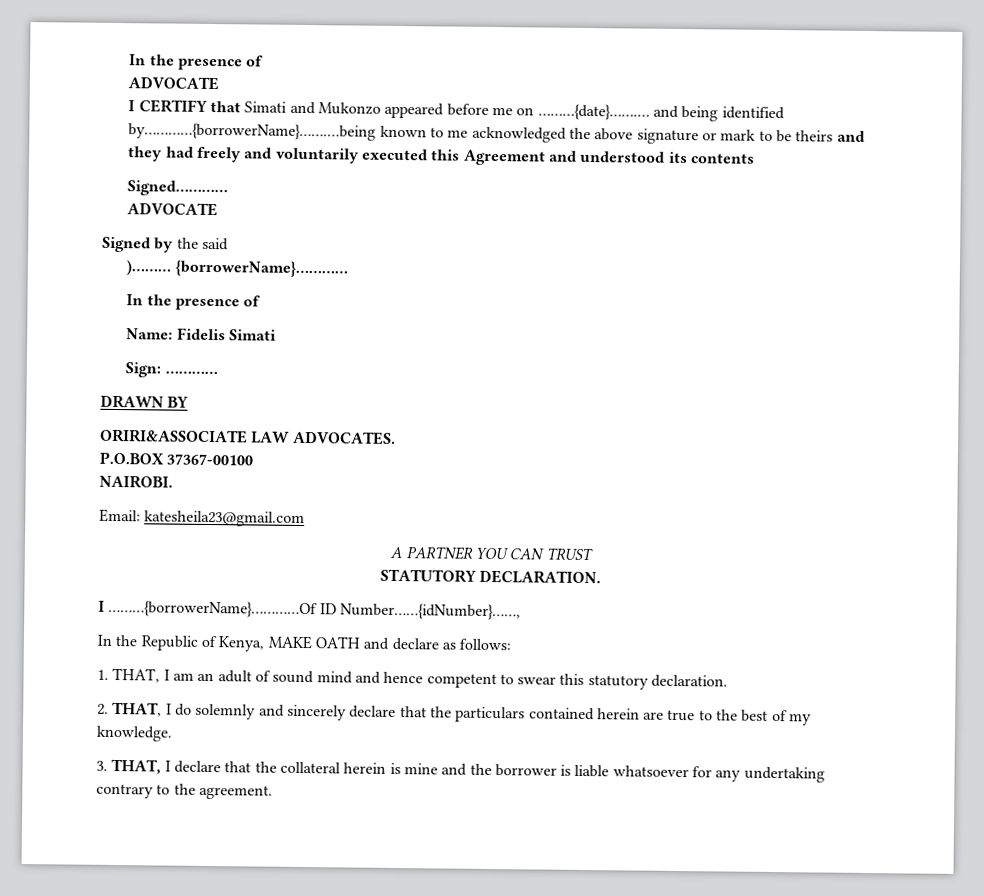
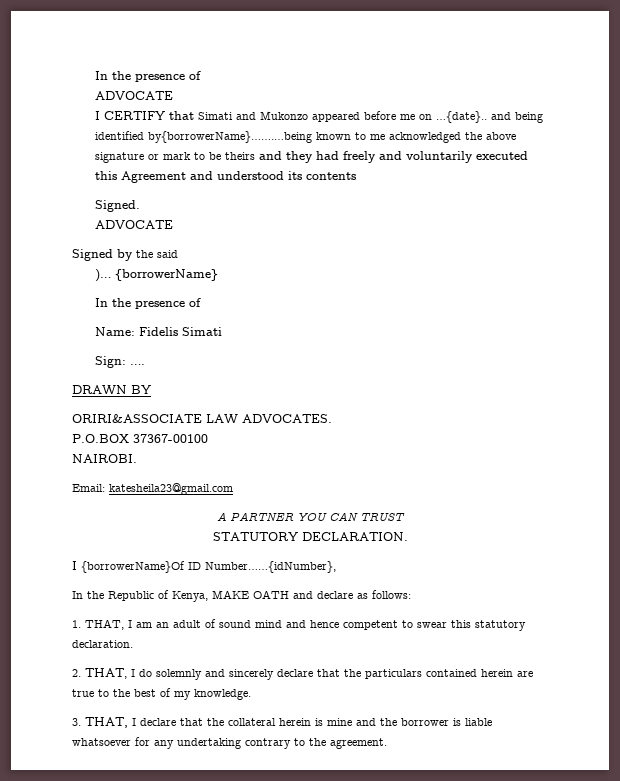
[537,103,650,121] ………{date}…….… -> [435,111,487,123] …{date}..
[128,122,377,141] by…………{borrowerName}…….…being -> [147,131,312,143] by{borrowerName}…….…being
[127,180,229,197] Signed………… -> [94,200,140,212] Signed.
[126,259,348,278] )……… {borrowerName}………… -> [94,269,218,282] )… {borrowerName}
[164,370,218,375] ………… -> [129,364,145,365] ….
[108,599,521,621] ………{borrowerName}…………Of ID Number……{idNumber}……, -> [81,561,336,573] {borrowerName}Of ID Number……{idNumber},

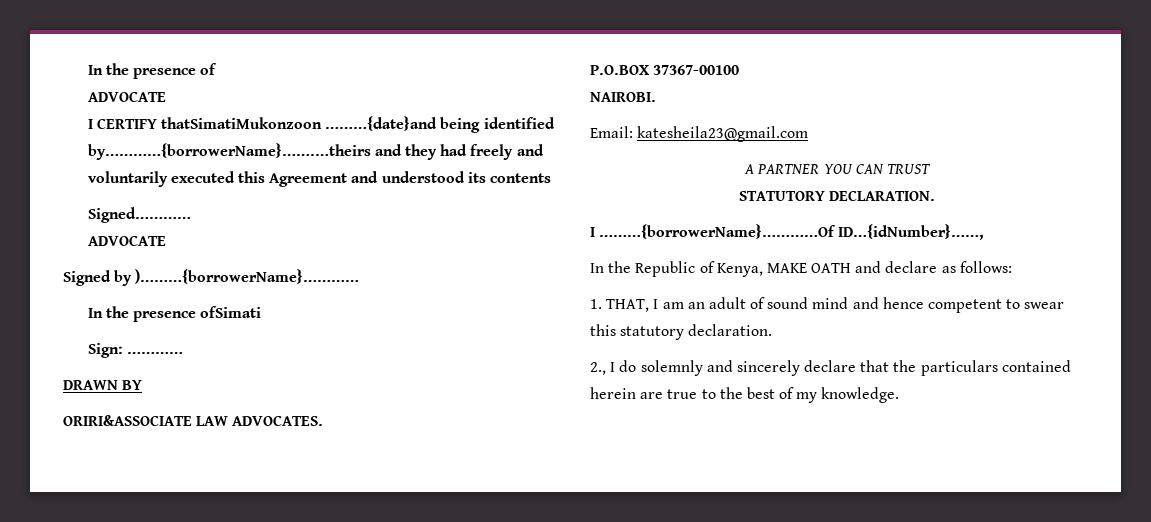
[168,111,543,123] [94,131,516,143] [94,152,255,163] that Simati and Mukonzo appeared before me on …{date}.. and being identified by{borrowerName}…….…being known to me acknowledged the above signature or mark to be theirs -> [160,116,555,133] [87,143,371,160] thatSimatiMukonzoon ………{date}and being identified by…………{borrowerName}…….…theirs
[94,200,140,212] Signed. -> [87,207,191,223] Signed…………
[136,250,178,258] [94,269,218,282] [94,298,201,309] [94,327,222,336] the said // )… {borrowerName} // In the presence of // Name: Fidelis Simati -> [135,269,360,284] [87,306,262,322] )………{borrowerName}………… // In the presence ofSimati
[129,364,145,365] …. -> [126,352,183,354] …………
[81,561,336,573] {borrowerName}Of ID Number……{idNumber}, -> [599,224,985,240] ………{borrowerName}…………Of ID…{idNumber}……,
[72,668,127,679] 2. THAT, -> [590,362,606,375] 2.,
[72,717,492,728] [72,737,387,749] // 3. THAT, I declare that the collateral herein is mine and the borrower is liable whatsoever for any undertaking contrary to the agreement. -> (900, 395) none

